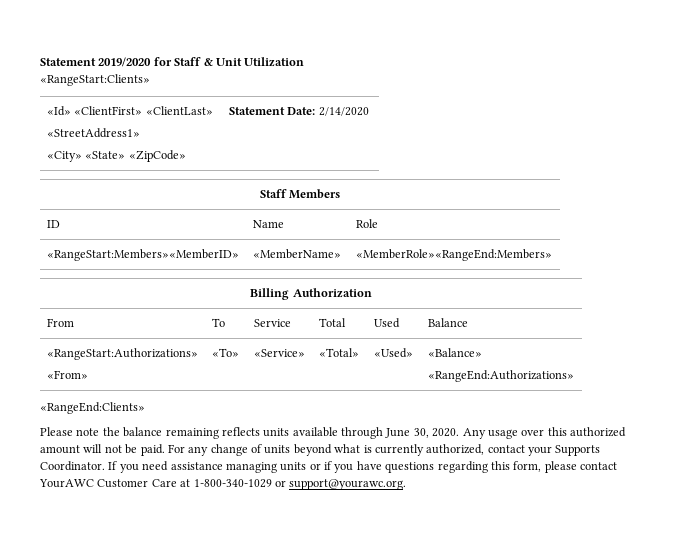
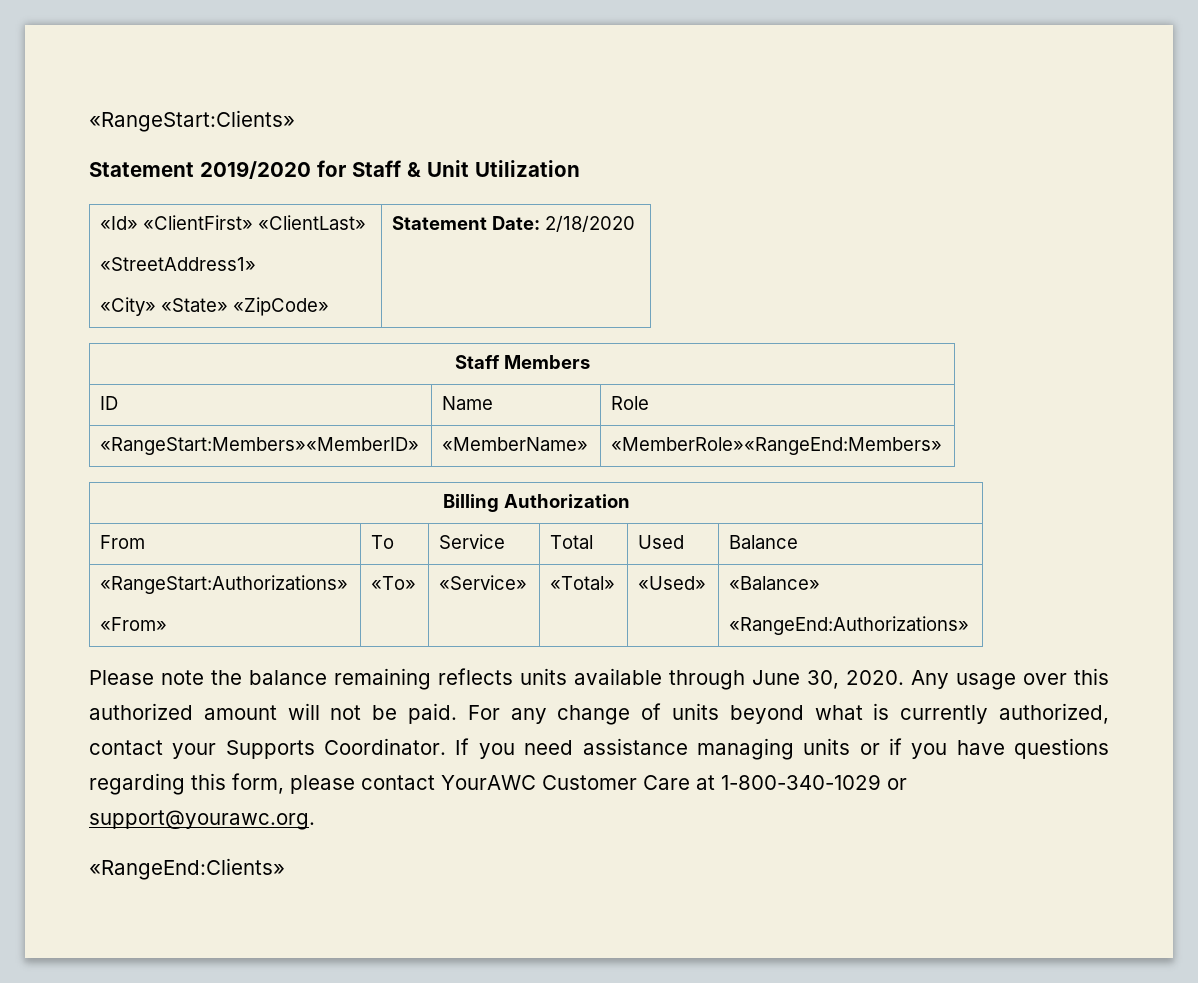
(40, 62) none -> [89,110,295,132] «RangeStart:Clients» //
[40,74,150,86] // «RangeStart:Clients» -> (580, 168) none
[318,107,369,116] 2/14/2020 -> [545,215,636,232] 2/18/2020
[40,402,145,414] // «RangeEnd:Clients» -> (970, 625) none
(407, 484) none -> [89,858,285,880] // «RangeEnd:Clients»

